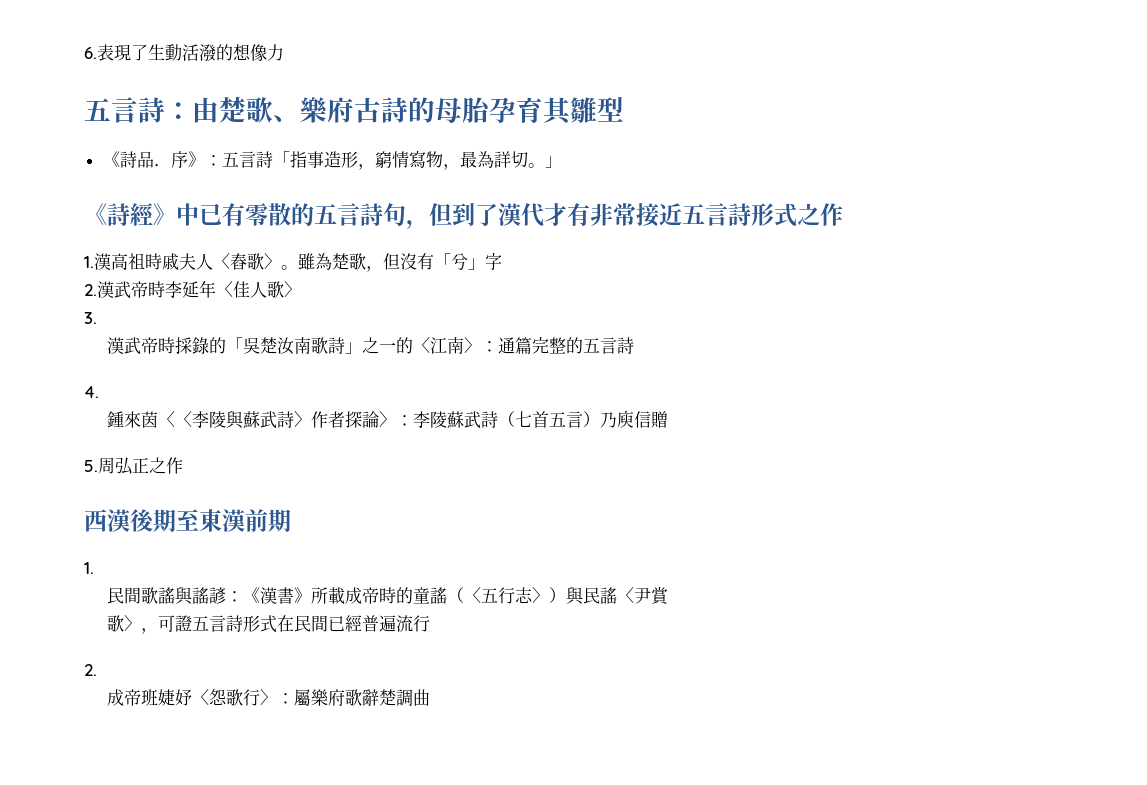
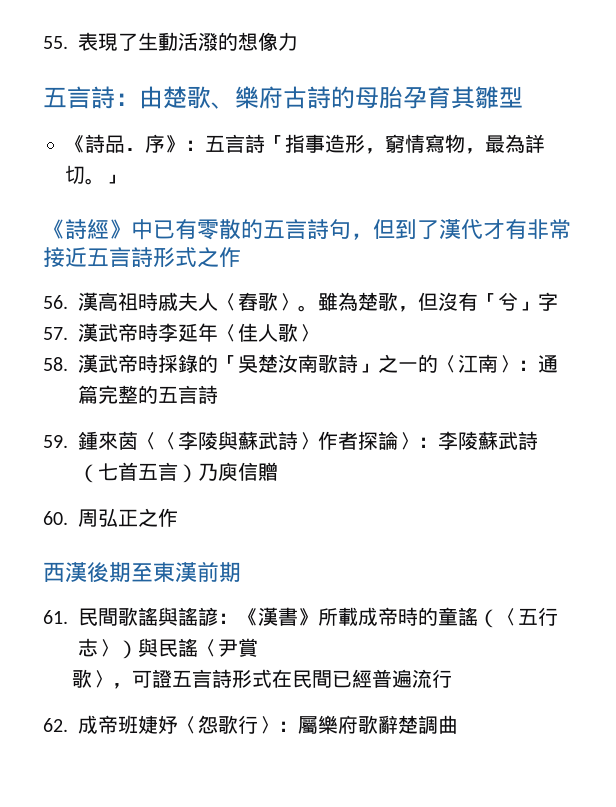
[84,47,97,59] 6. -> [43,36,68,49] 55.
[84,256,94,268] 1. -> [43,295,68,309] 56.
[84,284,97,296] 2. -> [43,327,68,340] 57.
[84,312,97,324] 3. // -> [43,357,68,371] 58.
[84,386,99,398] 4. // -> [43,435,68,448] 59.
[84,460,98,472] 5. -> [43,511,68,525] 60.
[84,562,94,574] 1. // -> [43,610,68,624] 61.
[84,664,97,676] 2. // -> [43,718,68,732] 62.

